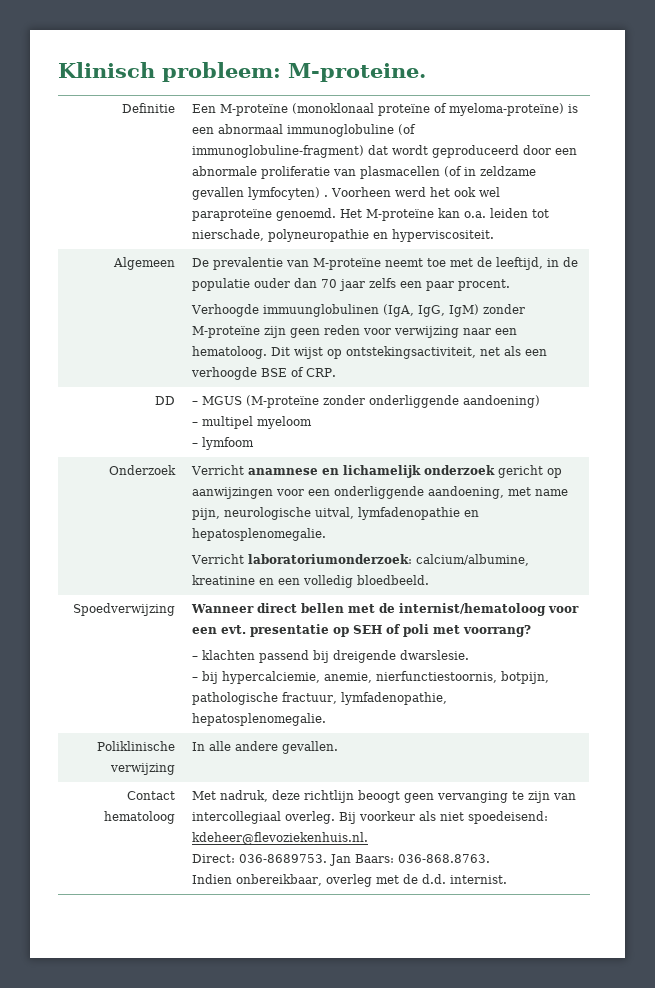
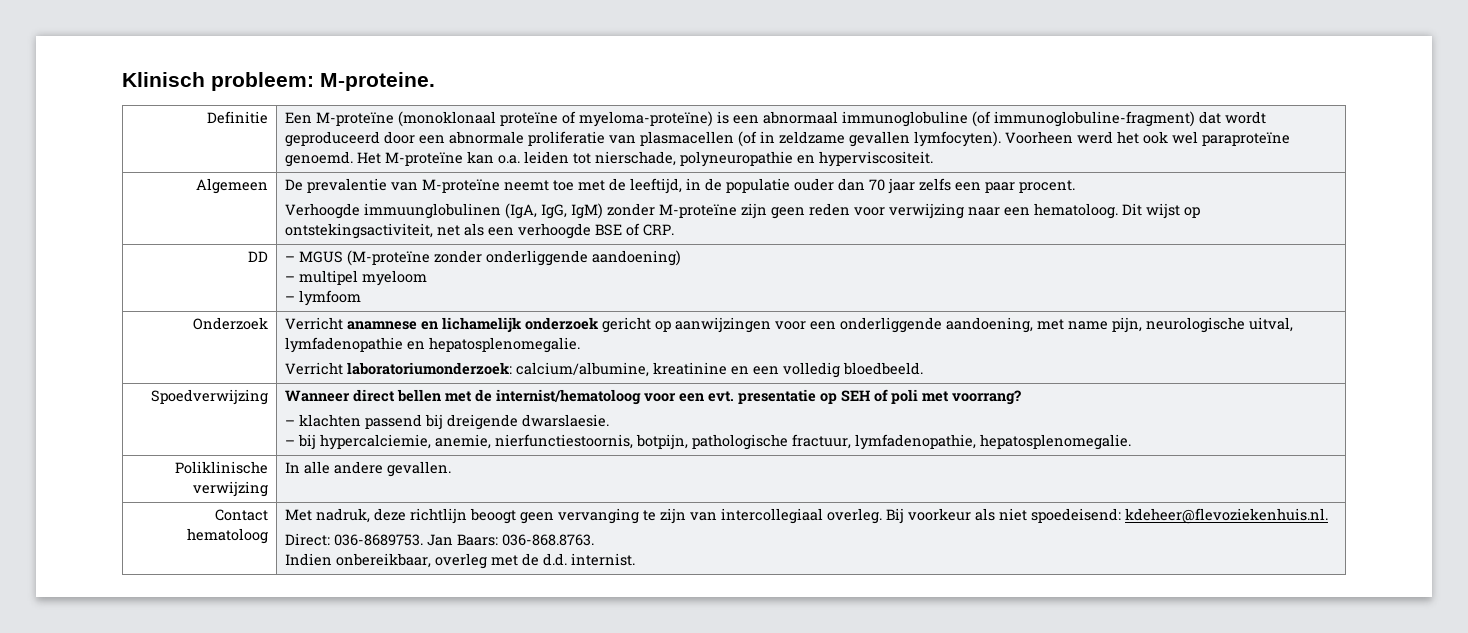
[248,187,329,200] lymfocyten) . -> [914,131,1002,147] lymfocyten).
[400,650,470,660] dwarslesie. -> [522,414,610,427] dwarslaesie.

